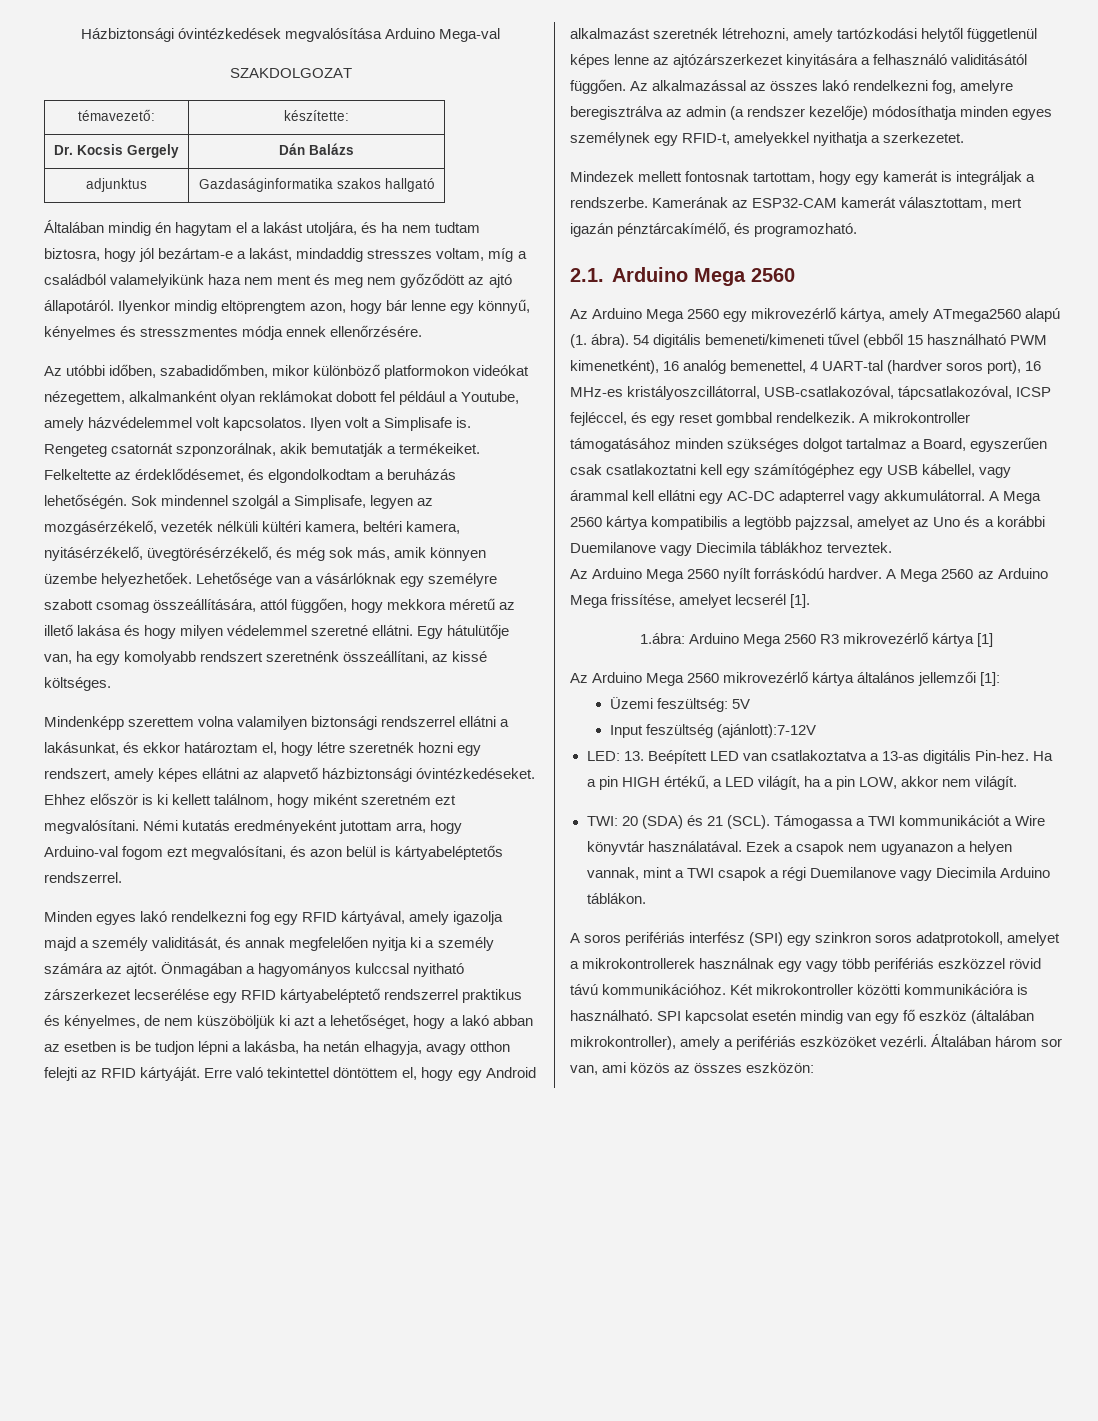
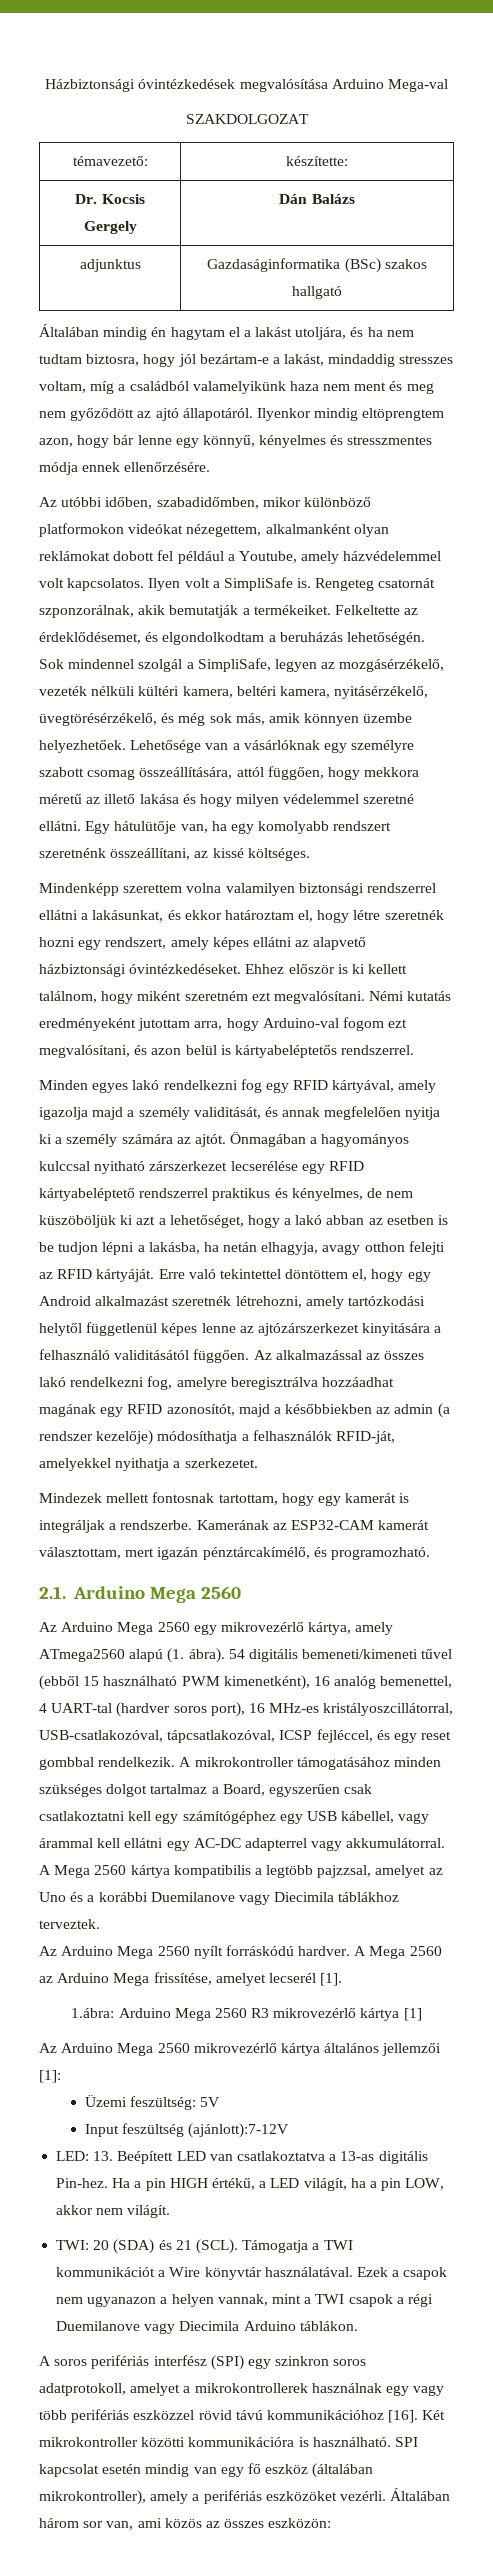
(333, 185) none -> [344,258,381,273] (BSc)
[384,417,453,431] Simplisafe -> [223,577,293,591] SimpliSafe
[294,495,367,509] Simplisafe, -> [197,658,271,672] SimpliSafe,
(663, 113) none -> [321,1377,394,1387] [39,1404,373,1417] hozzáadhat magának egy RFID azonosítót, majd a későbbiekben
[960,106,1053,120] [570,132,731,146] minden egyes személynek egy RFID-t, -> [241,1430,395,1444] a felhasználók RFID-ját,
[773,815,853,829] Támogassa -> [242,2240,309,2253] Támogatja
[602,984,727,995] kommunikációhoz. -> [266,2410,419,2423] kommunikációhoz [16].

